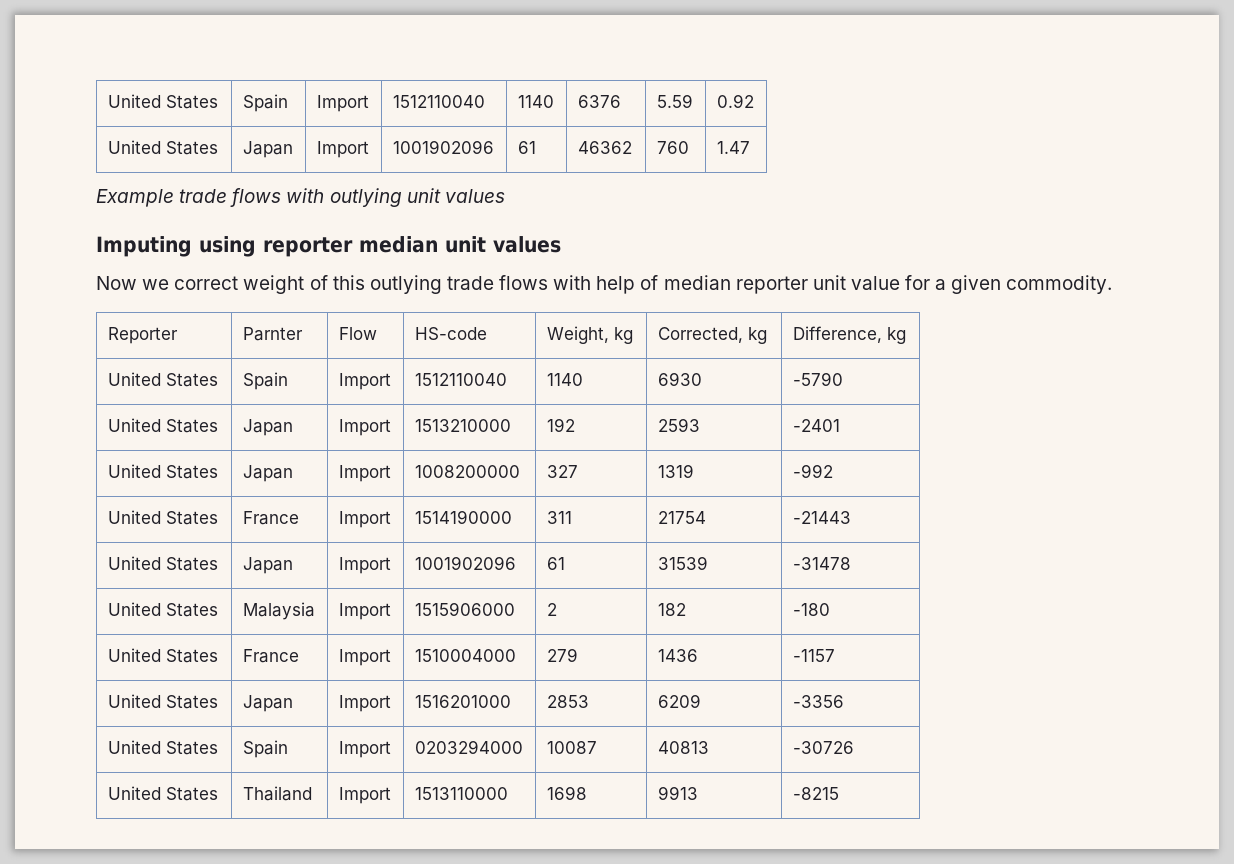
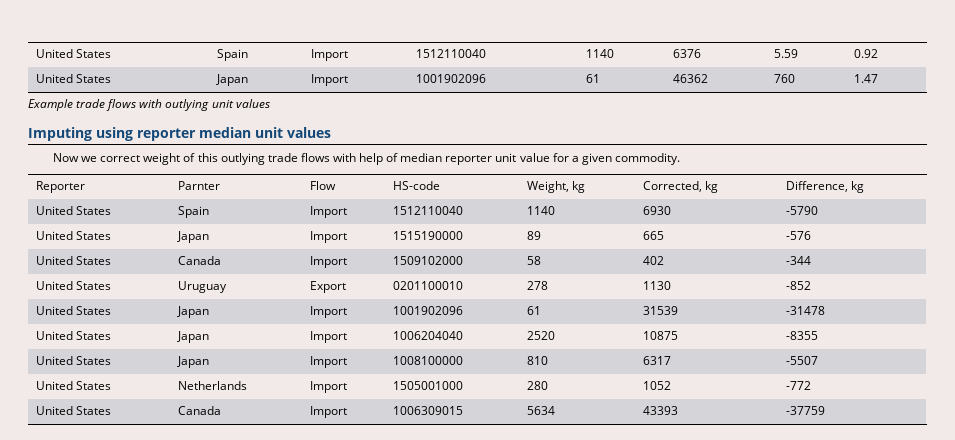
[414,419,511,432] [546,418,575,432] [657,418,700,432] [792,419,840,432] [107,464,218,479] [242,465,293,482] [338,465,391,482] [414,465,520,478] [546,465,578,478] [657,464,694,478] [792,464,833,478] [107,510,218,525] [242,511,299,525] [338,511,391,528] [414,510,512,524] [546,511,572,524] [657,511,706,524] [792,511,851,524] 1513210000 | 192 | 2593 | -2401 // United States | Japan | Import | 1008200000 | 327 | 1319 | -992 // United States | France | Import | 1514190000 | 311 | 21754 | -21443 -> [392,231,463,240] [526,231,541,240] [642,231,664,240] [785,231,811,240] [35,256,111,265] [177,256,221,265] [309,256,347,268] [392,256,463,265] [526,256,541,265] [642,256,664,265] [785,256,811,265] [35,281,111,290] [177,281,227,293] [309,281,346,293] [392,281,463,290] [526,281,548,290] [642,281,671,290] [785,281,811,290] 1515190000 | 89 | 665 | -576 // United States | Canada | Import | 1509102000 | 58 | 402 | -344 // United States | Uruguay | Export | 0201100010 | 278 | 1130 | -852
[242,602,315,620] [338,603,391,620] [414,602,515,616] [546,603,557,616] [657,603,686,616] [792,603,830,616] [107,648,218,663] [242,649,299,663] [338,649,391,666] [414,649,516,662] [546,648,578,662] [657,649,698,662] [792,649,835,662] [107,694,218,709] [242,695,293,712] [338,695,391,712] [414,695,511,708] [546,695,589,708] [657,694,701,708] [792,695,844,708] [107,740,218,755] [242,740,288,758] [338,741,391,758] [414,740,523,754] [546,741,597,754] [657,741,709,754] [792,741,854,754] [107,786,218,801] [242,786,312,801] [338,787,391,804] [414,787,508,800] [546,786,587,800] [657,786,698,800] [792,787,839,800] Malaysia | Import | 1515906000 | 2 | 182 | -180 // United States | France | Import | 1510004000 | 279 | 1436 | -1157 // United States | Japan | Import | 1516201000 | 2853 | 6209 | -3356 // United States | Spain | Import | 0203294000 | 10087 | 40813 | -30726 // United States | Thailand | Import | 1513110000 | 1698 | 9913 | -8215 -> [176,331,209,343] [309,331,347,343] [392,331,463,340] [526,331,555,340] [642,331,678,340] [785,331,818,340] [35,356,111,365] [176,356,209,368] [309,356,347,368] [392,356,463,365] [526,356,548,365] [642,356,671,365] [785,356,818,365] [35,381,111,390] [177,381,247,390] [309,381,347,393] [392,381,463,390] [526,381,548,390] [642,381,671,390] [785,381,811,390] [35,406,111,415] [177,406,221,415] [309,406,347,418] [392,406,463,415] [526,406,555,415] [642,406,678,415] [785,406,825,415] Japan | Import | 1006204040 | 2520 | 10875 | -8355 // United States | Japan | Import | 1008100000 | 810 | 6317 | -5507 // United States | Netherlands | Import | 1505001000 | 280 | 1052 | -772 // United States | Canada | Import | 1006309015 | 5634 | 43393 | -37759

